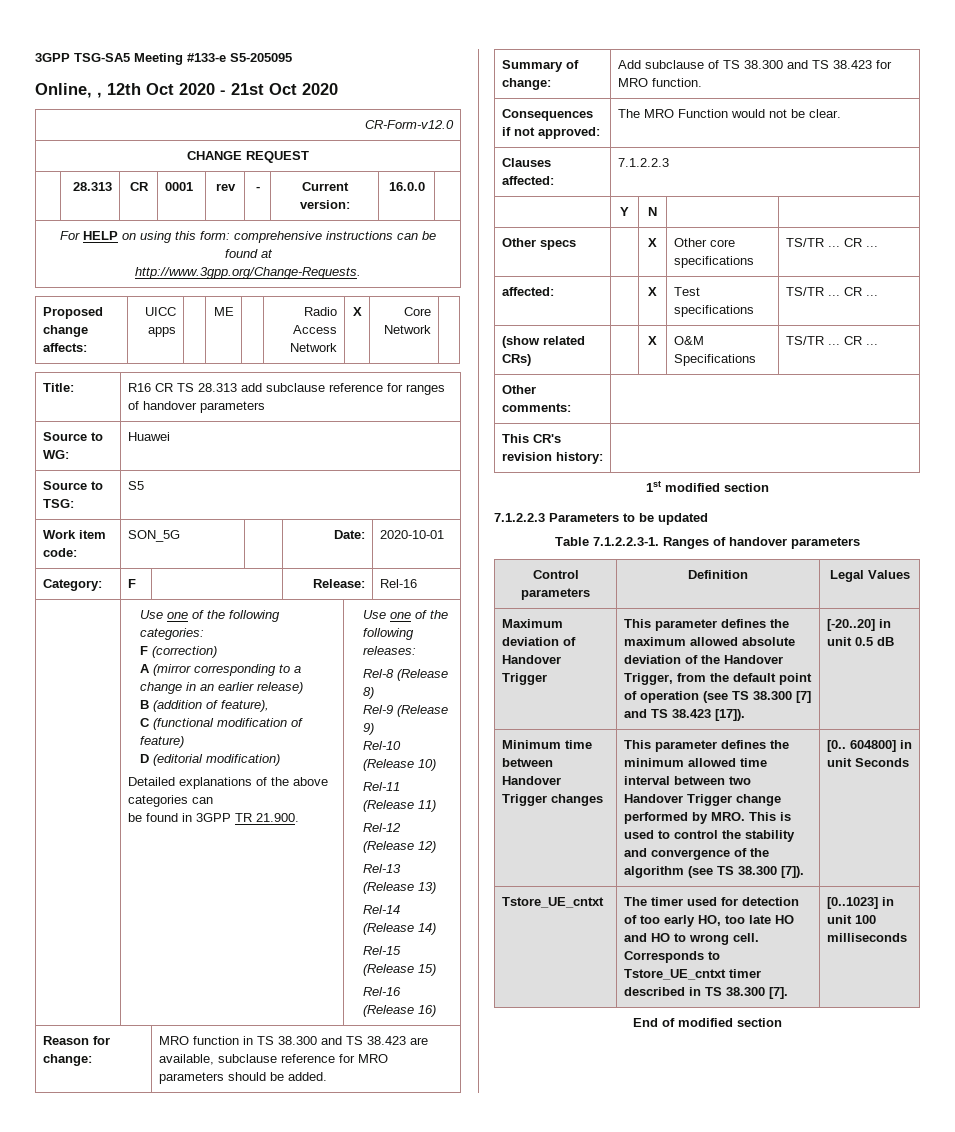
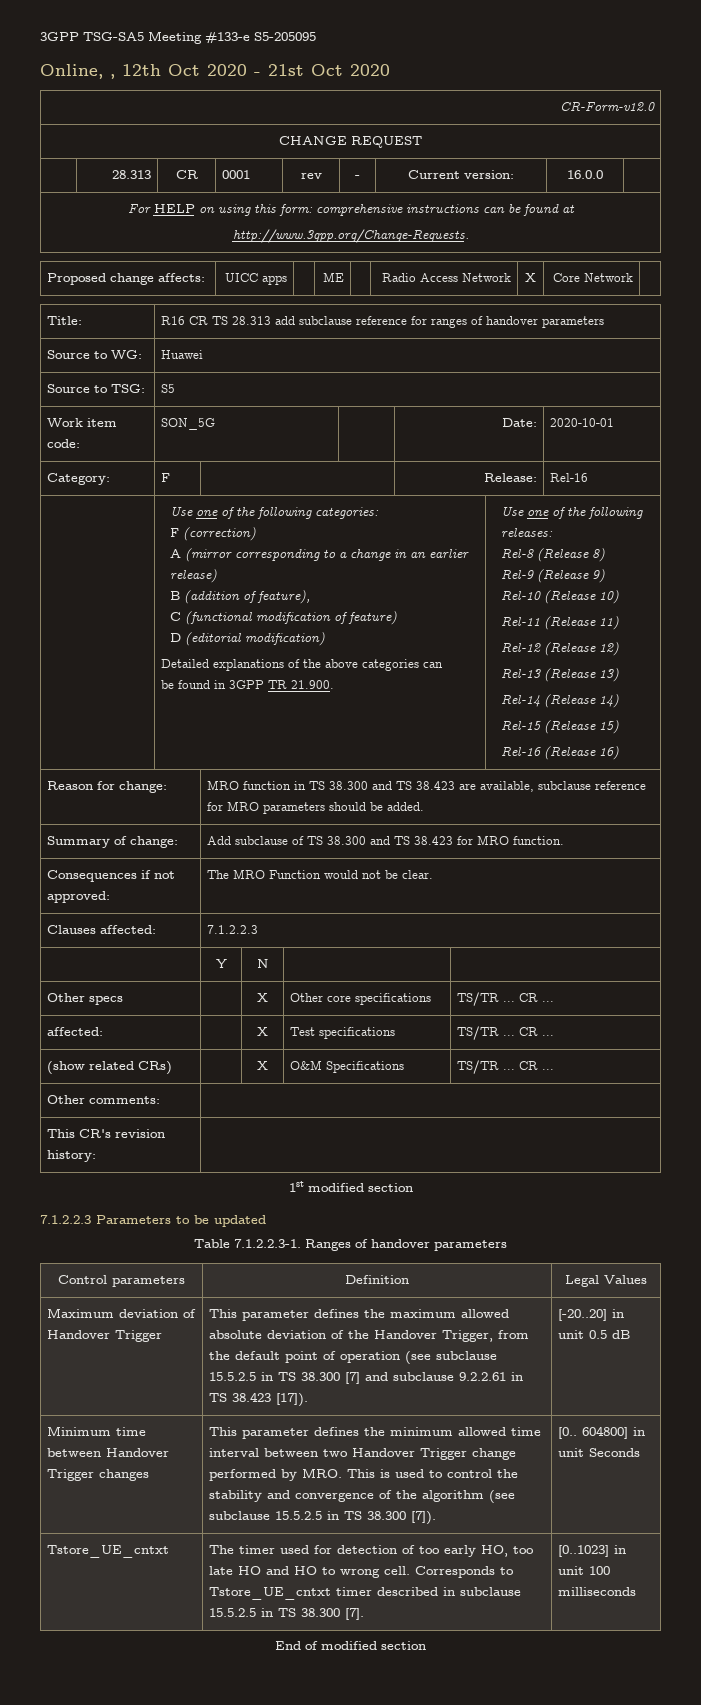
(728, 697) none -> [435,1351,497,1360] [208,1372,273,1381] subclause 15.5.2.5 in
(647, 713) none -> [392,1372,523,1381] subclause 9.2.2.61 in
(713, 872) none -> [208,1511,339,1520] subclause 15.5.2.5 in
(701, 991) none -> [459,1587,521,1596] [208,1608,273,1617] subclause 15.5.2.5 in

